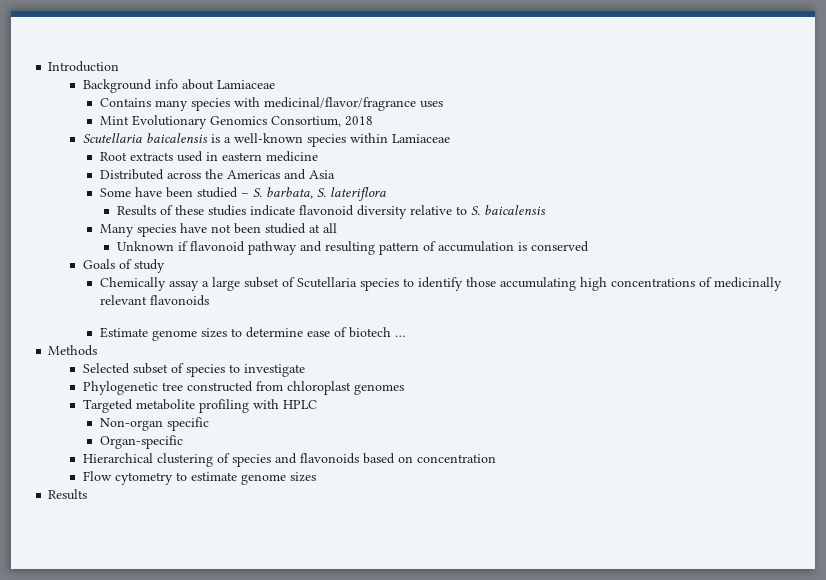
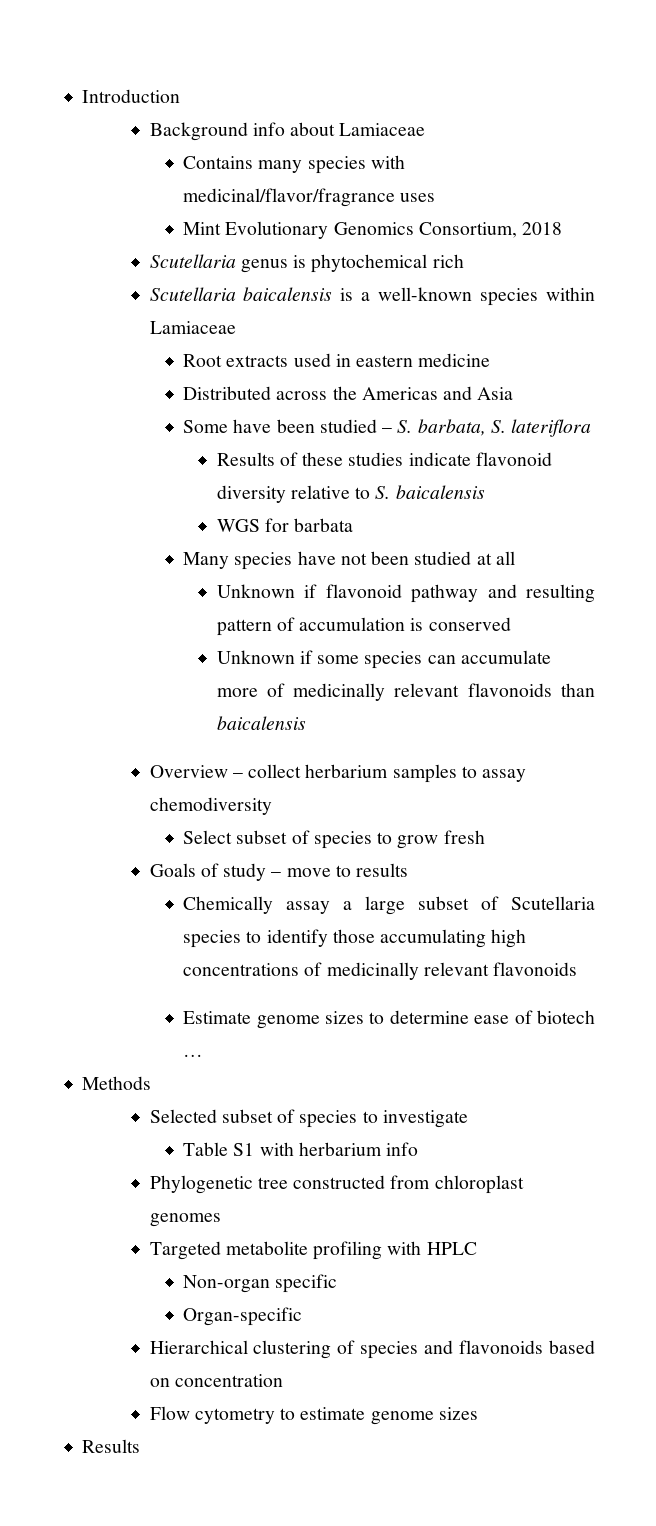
(373, 121) none -> [149,254,464,273] // Scutellaria genus is phytochemical rich
(547, 210) none -> [216,518,354,532] // WGS for barbata
(590, 246) none -> [216,650,551,669] [216,683,595,701] [216,716,306,730] [149,764,527,783] [149,797,272,815] [183,830,485,849] // Unknown if some species can accumulate more of medicinally relevant flavonoids than baicalensis // Overview – collect herbarium samples to assay chemodiversity // Select subset of species to grow fresh
(165, 266) none -> [271,863,409,877] – move to results
(305, 370) none -> [183,1142,419,1156] // Table S1 with herbarium info

